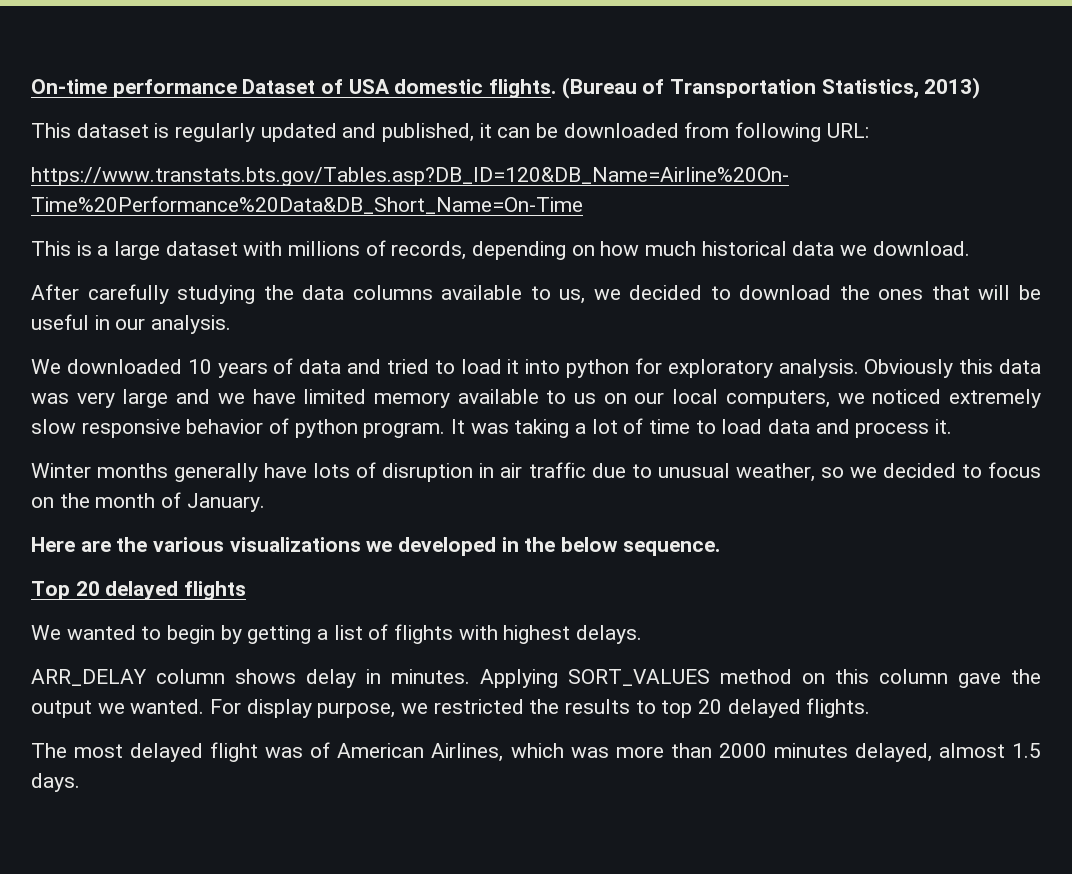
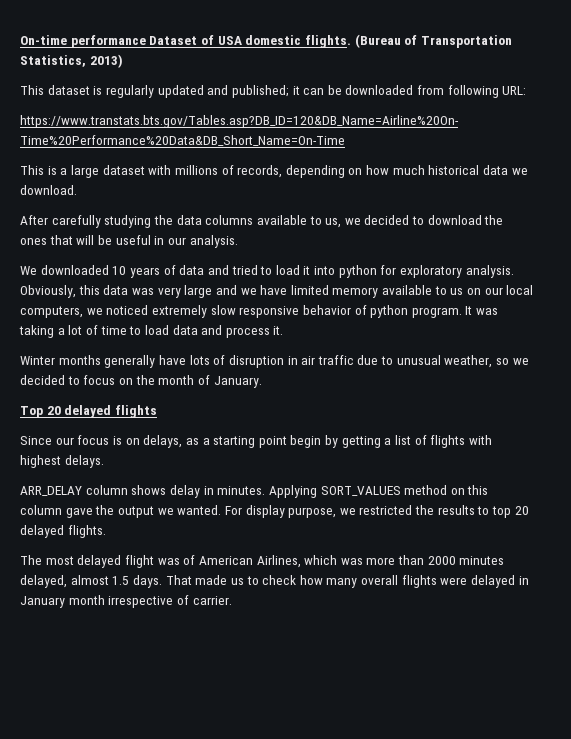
[382,123,475,142] published, -> [231,85,289,98] published;
[864,359,954,378] Obviously -> [20,285,76,298] Obviously,
[31,537,720,556] [31,581,247,600] [31,625,162,640] Here are the various visualizations we developed in the below sequence. // Top 20 delayed flights // We wanted to -> [20,405,157,418] [20,435,287,448] Top 20 delayed flights // Since our focus is on delays, as a starting point
(80, 782) none -> [165,575,529,588] [20,595,232,608] That made us to check how many overall flights were delayed in January month irrespective of carrier.

